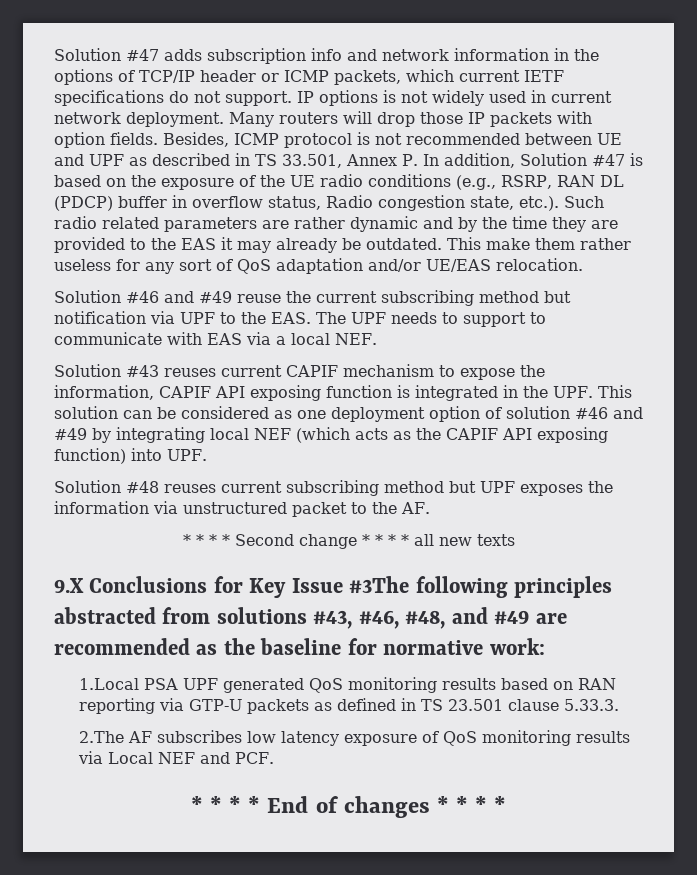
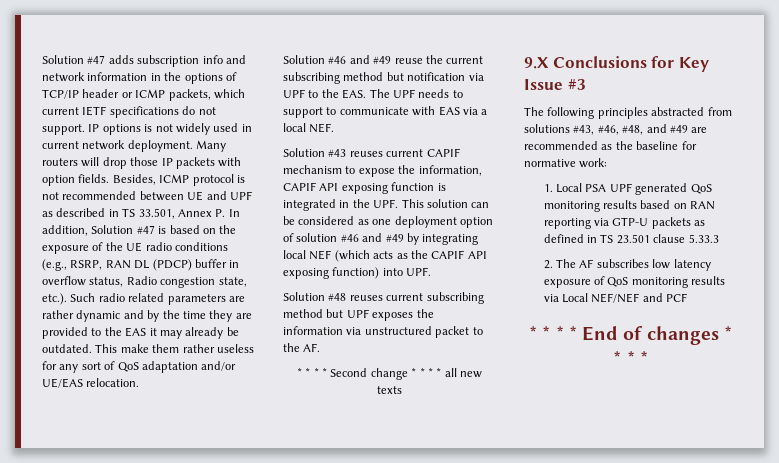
[349,576,410,593] #3The -> [567,79,586,90] [524,107,544,116] #3 // The
[79,678,140,690] 1.Local -> [543,183,583,193] 1. Local
[564,699,620,711] [79,731,125,743] 5.33.3. // 2.The -> [688,234,719,243] [543,259,577,269] 5.33.3 // 2. The
[158,752,275,764] NEF and PCF. -> [591,293,688,303] NEF/NEF and PCF

